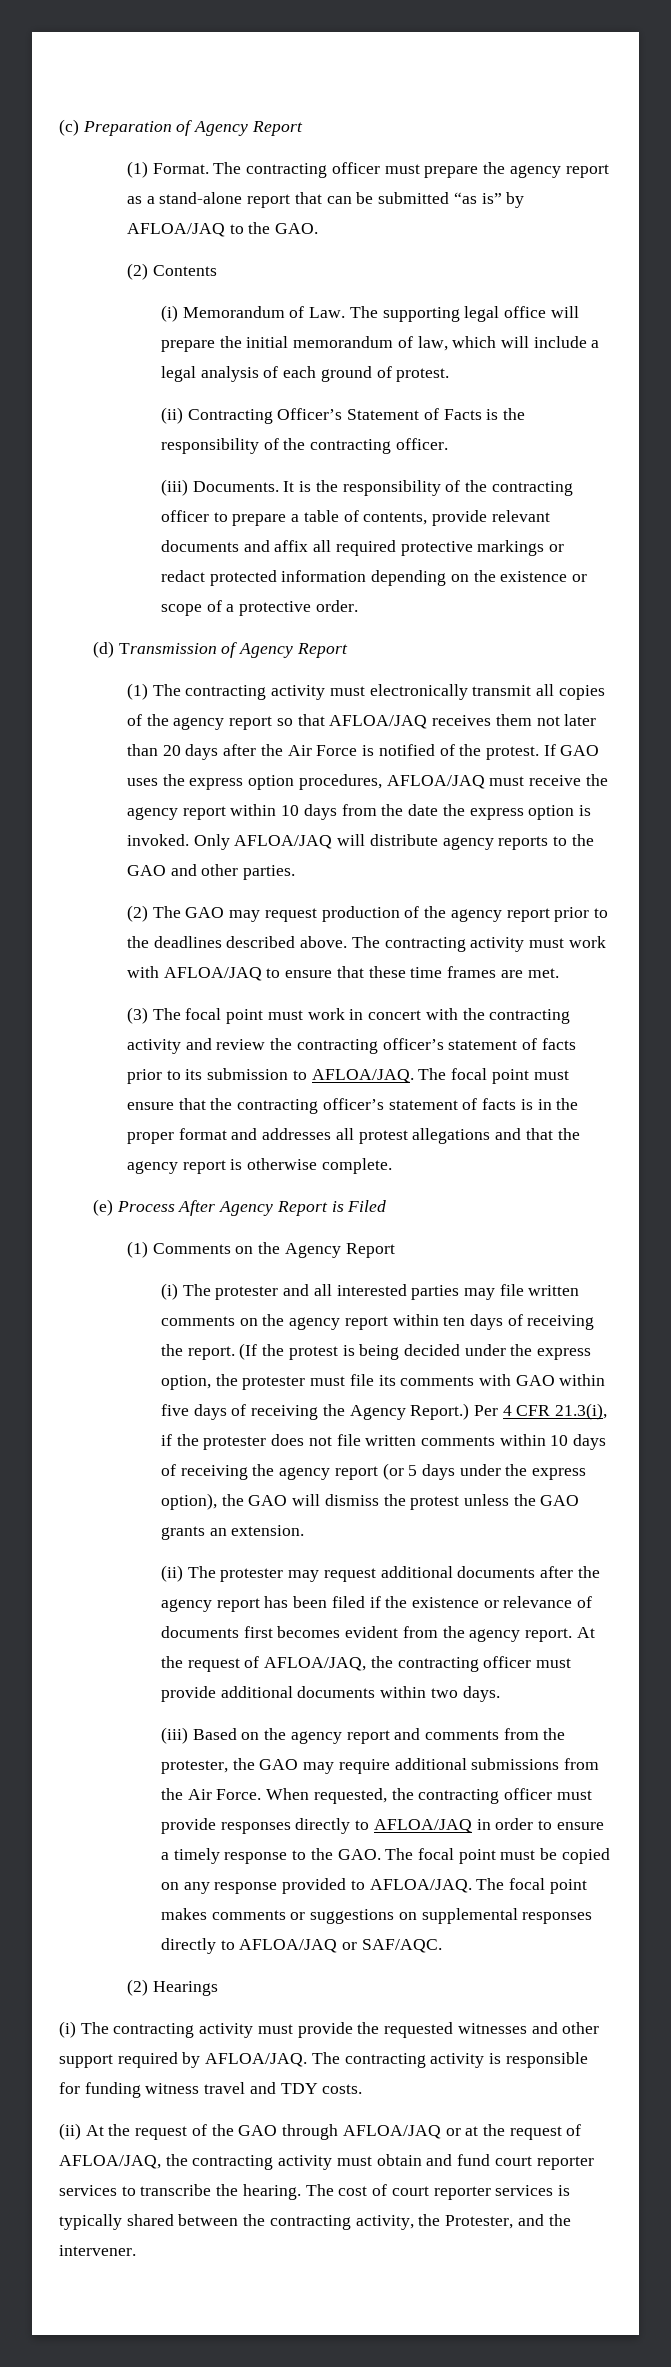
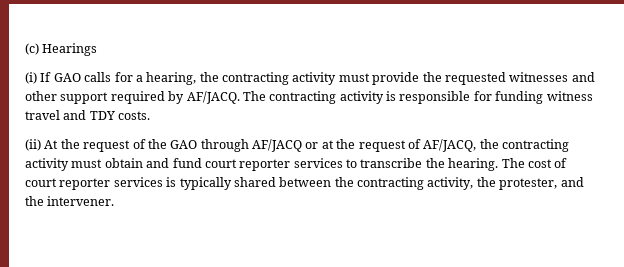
[82,120,303,136] [126,161,609,178] [126,192,525,208] [126,222,319,237] [126,263,217,280] [160,305,579,322] [160,336,600,352] [160,366,450,382] [160,407,526,424] [160,438,448,454] [160,479,573,496] [160,510,550,526] [160,540,565,556] [160,570,588,586] [160,600,358,616] [92,641,348,658] [126,683,605,700] [126,714,597,730] [126,744,600,760] [126,774,608,790] [126,804,591,820] [126,834,594,850] [126,864,296,880] [126,905,608,922] [126,936,606,952] [126,966,559,981] [126,1007,571,1024] [126,1038,576,1054] [126,1068,569,1084] [126,1098,579,1114] [126,1128,580,1144] [126,1158,392,1174] [92,1199,387,1216] [126,1241,395,1258] [160,1283,580,1300] [160,1314,595,1330] [160,1343,592,1360] [160,1374,606,1390] [160,1403,608,1420] [160,1434,607,1450] [160,1463,587,1480] [160,1493,580,1510] [160,1525,305,1540] [160,1565,600,1582] [160,1596,593,1612] [160,1626,595,1642] [160,1656,572,1672] [160,1686,500,1702] [160,1727,566,1744] [160,1758,600,1774] [160,1788,592,1804] [160,1818,604,1834] [160,1848,610,1864] [160,1878,587,1894] [160,1908,593,1924] [160,1938,442,1954] [126,1979,218,1996] [59,2021,109,2038] Preparation of Agency Report // (1) Format. The contracting officer must prepare the agency report as a stand-alone report that can be submitted “as is” by AFLOA/JAQ to the GAO. // (2) Contents // (i) Memorandum of Law. The supporting legal office will prepare the initial memorandum of law, which will include a legal analysis of each ground of protest. // (ii) Contracting Officer’s Statement of Facts is the responsibility of the contracting officer. // (iii) Documents. It is the responsibility of the contracting officer to prepare a table of contents, provide relevant documents and affix all required protective markings or redact protected information depending on the existence or scope of a protective order. // (d) Transmission of Agency Report // (1) The contracting activity must electronically transmit all copies of the agency report so that AFLOA/JAQ receives them not later than 20 days after the Air Force is notified of the protest. If GAO uses the express option procedures, AFLOA/JAQ must receive the agency report within 10 days from the date the express option is invoked. Only AFLOA/JAQ will distribute agency reports to the GAO and other parties. // (2) The GAO may request production of the agency report prior to the deadlines described above. The contracting activity must work with AFLOA/JAQ to ensure that these time frames are met. // (3) The focal point must work in concert with the contracting activity and review the contracting officer’s statement of facts prior to its submission to AFLOA/JAQ. The focal point must ensure that the contracting officer’s statement of facts is in the proper format and addresses all protest allegations and that the agency report is otherwise complete. // (e) Process After Agency Report is Filed // (1) Comments on the Agency Report // (i) The protester and all interested parties may file written comments on the agency report within ten days of receiving the report. (If the protest is being decided under the express option, the protester must file its comments with GAO within five days of receiving the Agency Report.) Per 4 CFR 21.3(i), if the protester does not file written comments within 10 days of receiving the agency report (or 5 days under the express option), the GAO will dismiss the protest unless the GAO grants an extension. // (ii) The protester may request additional documents after the agency report has been filed if the existence or relevance of documents first becomes evident from the agency report. At the request of AFLOA/JAQ, the contracting officer must provide additional documents within two days. // (iii) Based on the agency report and comments from the protester, the GAO may require additional submissions from the Air Force. When requested, the contracting officer must provide responses directly to AFLOA/JAQ in order to ensure a timely response to the GAO. The focal point must be copied on any response provided to AFLOA/JAQ. The focal point makes comments or suggestions on supplemental responses directly to AFLOA/JAQ or SAF/AQC. // (2) Hearings // (i) The -> [42,43,98,56] [25,72,219,85] Hearings // (i) If GAO calls for a hearing, the
[205,2053,308,2067] AFLOA/JAQ. -> [186,91,240,104] AF/JACQ.
[342,2125,441,2139] AFLOA/JAQ -> [252,139,302,152] AF/JACQ
[59,2155,161,2169] AFLOA/JAQ, -> [423,139,477,152] AF/JACQ,
[445,2215,514,2229] Protester, -> [499,178,558,190] protester,

